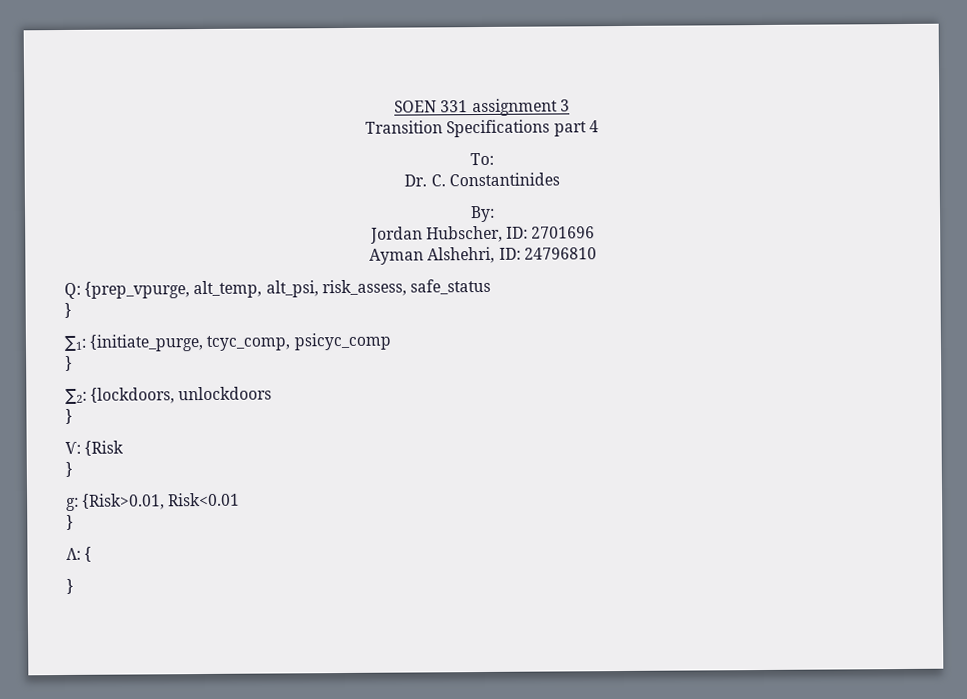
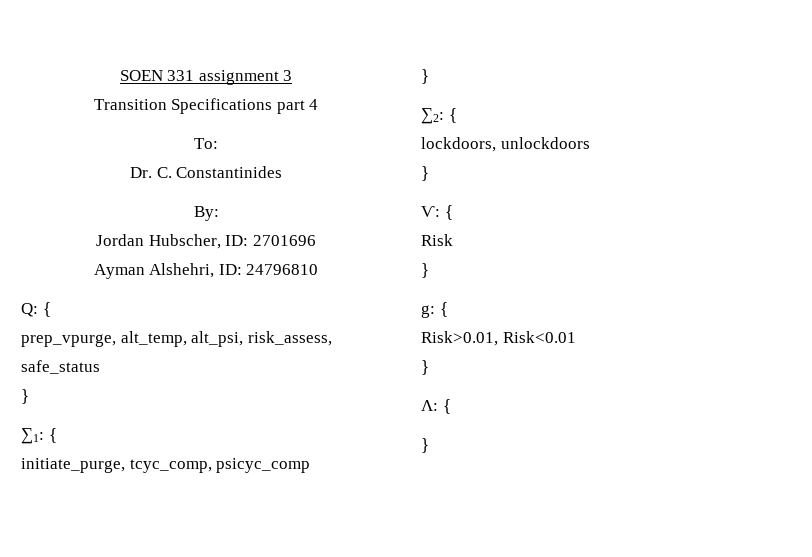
[84,281,191,299] {prep_vpurge, -> [42,302,51,317] [21,334,116,347] { // prep_vpurge,
[89,334,205,352] {initiate_purge, -> [48,428,57,443] [21,458,125,473] { // initiate_purge,
[90,387,176,404] {lockdoors, -> [448,108,457,123] [421,137,496,152] { // lockdoors,
[84,440,125,456] {Risk -> [444,205,453,220] [421,234,453,246] { // Risk
[82,493,166,510] {Risk>0.01, -> [439,302,448,317] [421,331,498,346] { // Risk>0.01,

